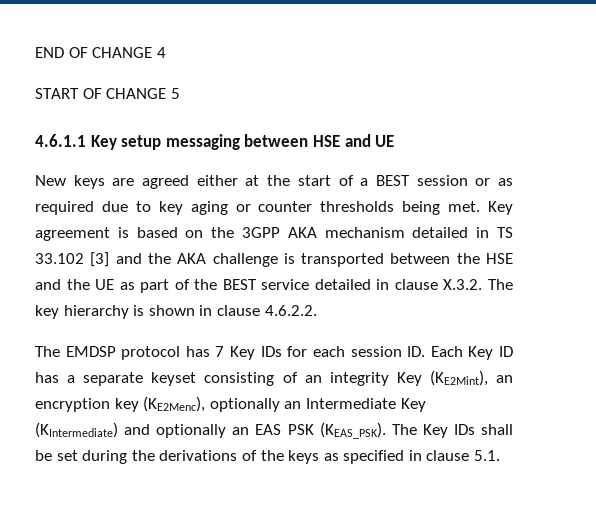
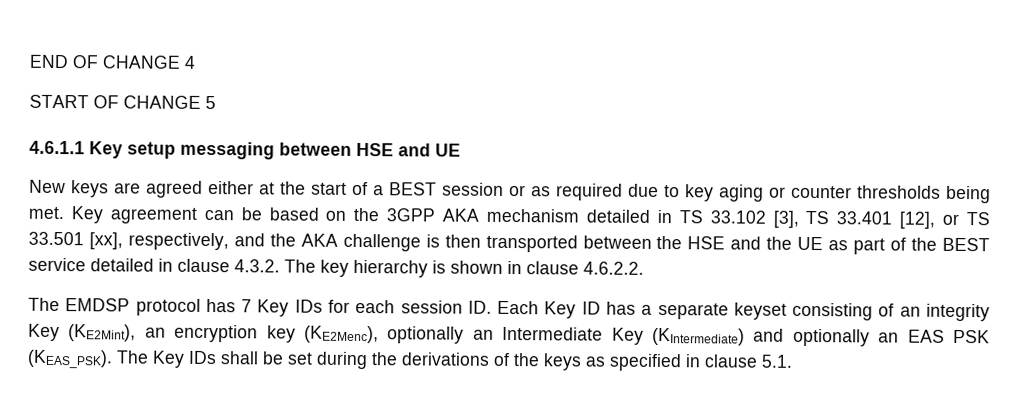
[117,227,129,238] is -> [203,207,262,221] can be
[90,252,110,267] [3] -> [772,210,990,229] [28,231,229,251] [3], TS 33.401 [12], or TS 33.501 [xx], respectively,
(295, 258) none -> [444,234,481,248] then
[443,279,483,290] X.3.2. -> [234,259,280,273] 4.3.2.

